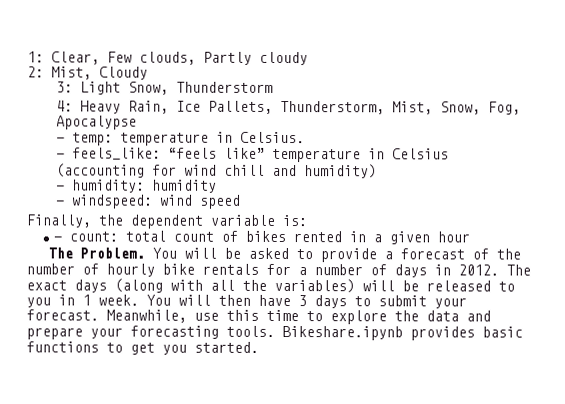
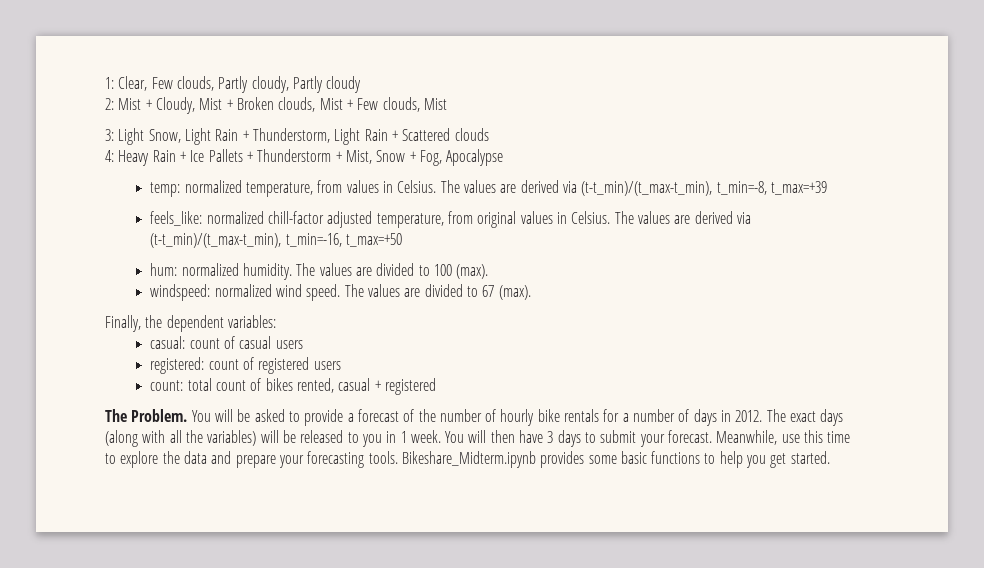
(252, 58) none -> [251,76,323,93] cloudy, Partly
[51,66,148,80] [55,81,273,95] [55,100,521,115] [55,115,137,130] [55,131,305,146] [55,147,449,163] [55,163,377,179] [55,179,217,193] [54,194,241,209] [26,214,307,229] [53,236,63,242] Mist, Cloudy // 3: Light Snow, Thunderstorm // 4: Heavy Rain, Ice Pallets, Thunderstorm, Mist, Snow, Fog, Apocalypse // - temp: temperature in Celsius. // - feels_like: “feels like” temperature in Celsius (accounting for wind chill and humidity) // - humidity: humidity // - windspeed: wind speed // Finally, the dependent variable is: // - -> [118,97,447,114] [105,128,489,145] [105,149,504,166] [150,180,827,197] [150,211,751,228] [150,233,403,248] [150,263,489,280] [150,284,531,301] [105,315,276,332] [150,336,303,349] [150,357,341,374] Mist + Cloudy, Mist + Broken clouds, Mist + Few clouds, Mist // 3: Light Snow, Light Rain + Thunderstorm, Light Rain + Scattered clouds // 4: Heavy Rain + Ice Pallets + Thunderstorm + Mist, Snow + Fog, Apocalypse // temp: normalized temperature, from values in Celsius. The values are derived via (t-t_min)/(t_max-t_min), t_min=-8, t_max=+39 // feels_like: normalized chill-factor adjusted temperature, from original values in Celsius. The values are derived via (t-t_min)/(t_max-t_min), t_min=-16, t_max=+50 // hum: normalized humidity. The values are divided to 100 (max). // windspeed: normalized wind speed. The values are divided to 67 (max). // Finally, the dependent variables: // casual: count of casual users // registered: count of registered users //
[293,231,471,245] rented in a given hour -> [296,378,436,395] rented, casual + registered
[282,326,523,341] [26,341,187,355] Bikeshare.ipynb provides basic functions to get you -> [401,451,787,468] Bikeshare_Midterm.ipynb provides some basic functions to help you get

